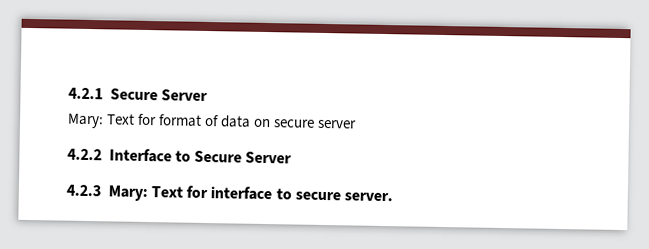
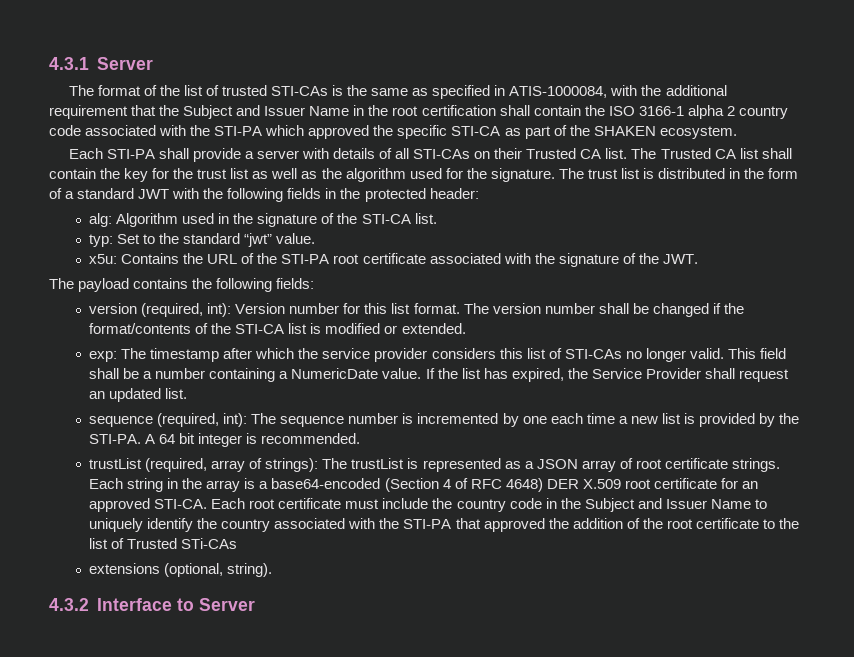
[68,87,208,102] [67,113,358,129] [67,148,102,161] 4.2.1 Secure Server // Mary: Text for format of data on secure server // 4.2.2 -> [49,57,153,70] [68,85,727,99] [49,105,788,119] [49,125,737,139] [68,148,792,162] [49,168,799,182] [49,188,479,202] [89,213,437,227] [89,233,316,247] [89,253,698,267] [49,278,315,292] [89,303,744,317] [89,323,466,334] [89,348,786,362] [89,368,789,382] [89,388,188,402] [89,413,800,427] [89,433,361,447] [89,458,780,472] [89,478,759,492] [89,498,767,512] [89,518,799,532] [89,538,238,549] [89,563,273,577] [49,598,89,611] 4.3.1 Server // The format of the list of trusted STI-CAs is the same as specified in ATIS-1000084, with the additional requirement that the Subject and Issuer Name in the root certification shall contain the ISO 3166-1 alpha 2 country code associated with the STI-PA which approved the specific STI-CA as part of the SHAKEN ecosystem. // Each STI-PA shall provide a server with details of all STI-CAs on their Trusted CA list. The Trusted CA list shall contain the key for the trust list as well as the algorithm used for the signature. The trust list is distributed in the form of a standard JWT with the following fields in the protected header: // alg: Algorithm used in the signature of the STI-CA list. // typ: Set to the standard “jwt” value. // x5u: Contains the URL of the STI-PA root certificate associated with the signature of the JWT. // The payload contains the following fields: // version (required, int): Version number for this list format. The version number shall be changed if the format/contents of the STI-CA list is modified or extended. // exp: The timestamp after which the service provider considers this list of STI-CAs no longer valid. This field shall be a number containing a NumericDate value. If the list has expired, the Service Provider shall request an updated list. // sequence (required, int): The sequence number is incremented by one each time a new list is provided by the STI-PA. A 64 bit integer is recommended. // trustList (required, array of strings): The trustList is represented as a JSON array of root certificate strings. Each string in the array is a base64-encoded (Section 4 of RFC 4648) DER X.509 root certificate for an approved STI-CA. Each root certificate must include the country code in the Subject and Issuer Name to uniquely identify the country associated with the STI-PA that approved the addition of the root certificate to the list of Trusted STi-CAs // extensions (optional, string). // 4.3.2
[194,150,293,164] [66,184,394,202] Secure Server // 4.2.3 Mary: Text for interface to secure server. -> [198,598,255,611] Server

